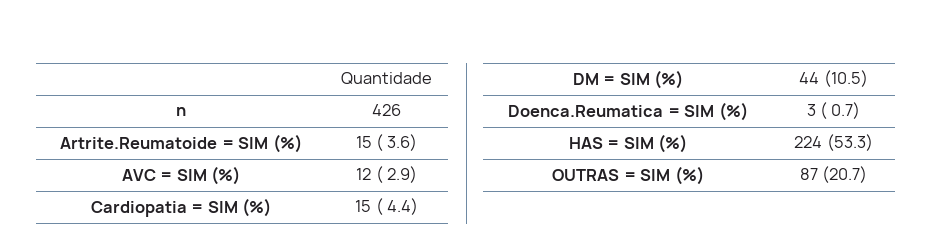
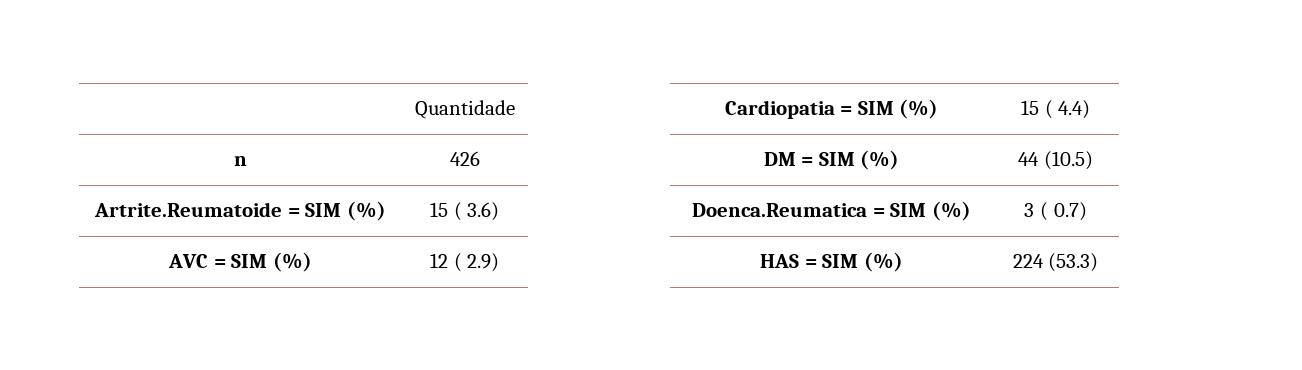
[552,166,704,185] [799,166,868,183] // OUTRAS = SIM (%) | 87 (20.7) -> (1099, 262) none

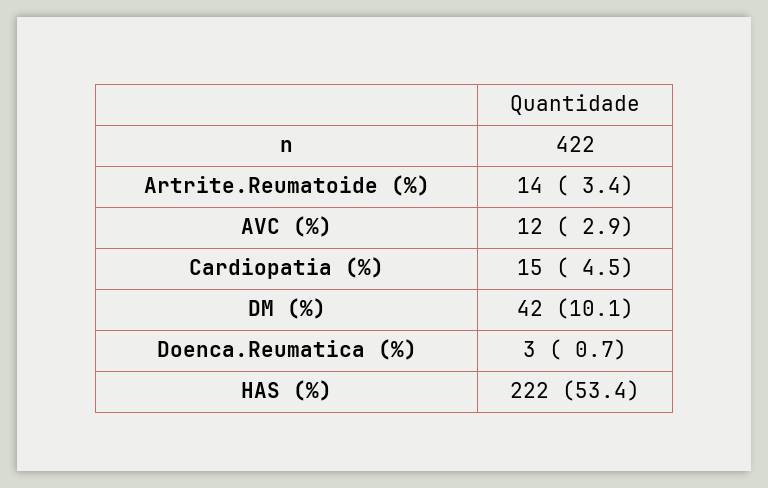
[449,151,480,166] 426 -> [555,136,595,152] 422
[287,201,386,221] [429,202,500,221] = SIM (%) | 15 ( 3.6) -> [390,175,430,196] [516,175,634,196] (%) | 14 ( 3.4)
[213,254,268,268] = SIM -> (280, 226) none
[840,99,939,119] [1020,100,1091,119] = SIM (%) | 15 ( 4.4) -> [345,257,384,278] [516,257,634,278] (%) | 15 ( 4.5)
[801,150,900,170] [1018,151,1093,170] = SIM (%) | 44 (10.5) -> [286,298,326,319] [516,298,634,319] (%) | 42 (10.1)
[872,203,927,217] = SIM -> (365, 348) none
[804,252,903,272] [1012,253,1099,272] = SIM (%) | 224 (53.3) -> [293,380,332,401] [510,380,640,401] (%) | 222 (53.4)

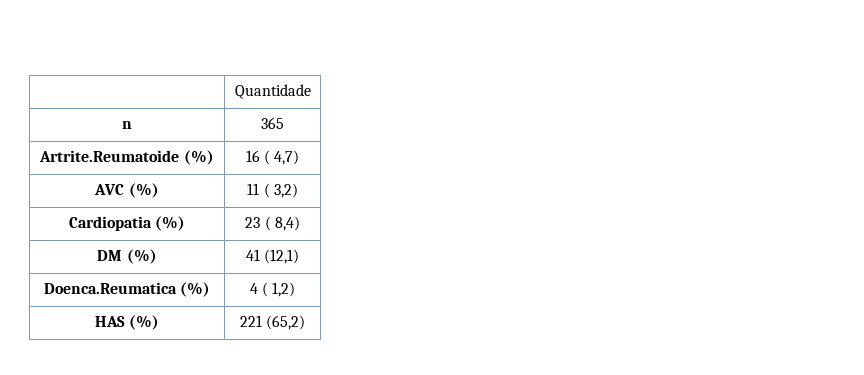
[555,136,595,152] 422 -> [261,117,284,129] 365
[516,175,634,196] 14 ( 3.4) -> [245,150,300,165] 16 ( 4,7)
[516,216,634,237] 12 ( 2.9) -> [247,183,298,198] 11 ( 3,2)
[516,257,634,278] 15 ( 4.5) -> [245,216,300,231] 23 ( 8,4)
[516,298,634,319] 42 (10.1) -> [245,249,300,264] 41 (12,1)
[523,339,627,360] 3 ( 0.7) -> [249,282,296,297] 4 ( 1,2)
[510,380,640,401] 222 (53.4) -> [239,315,306,330] 221 (65,2)

